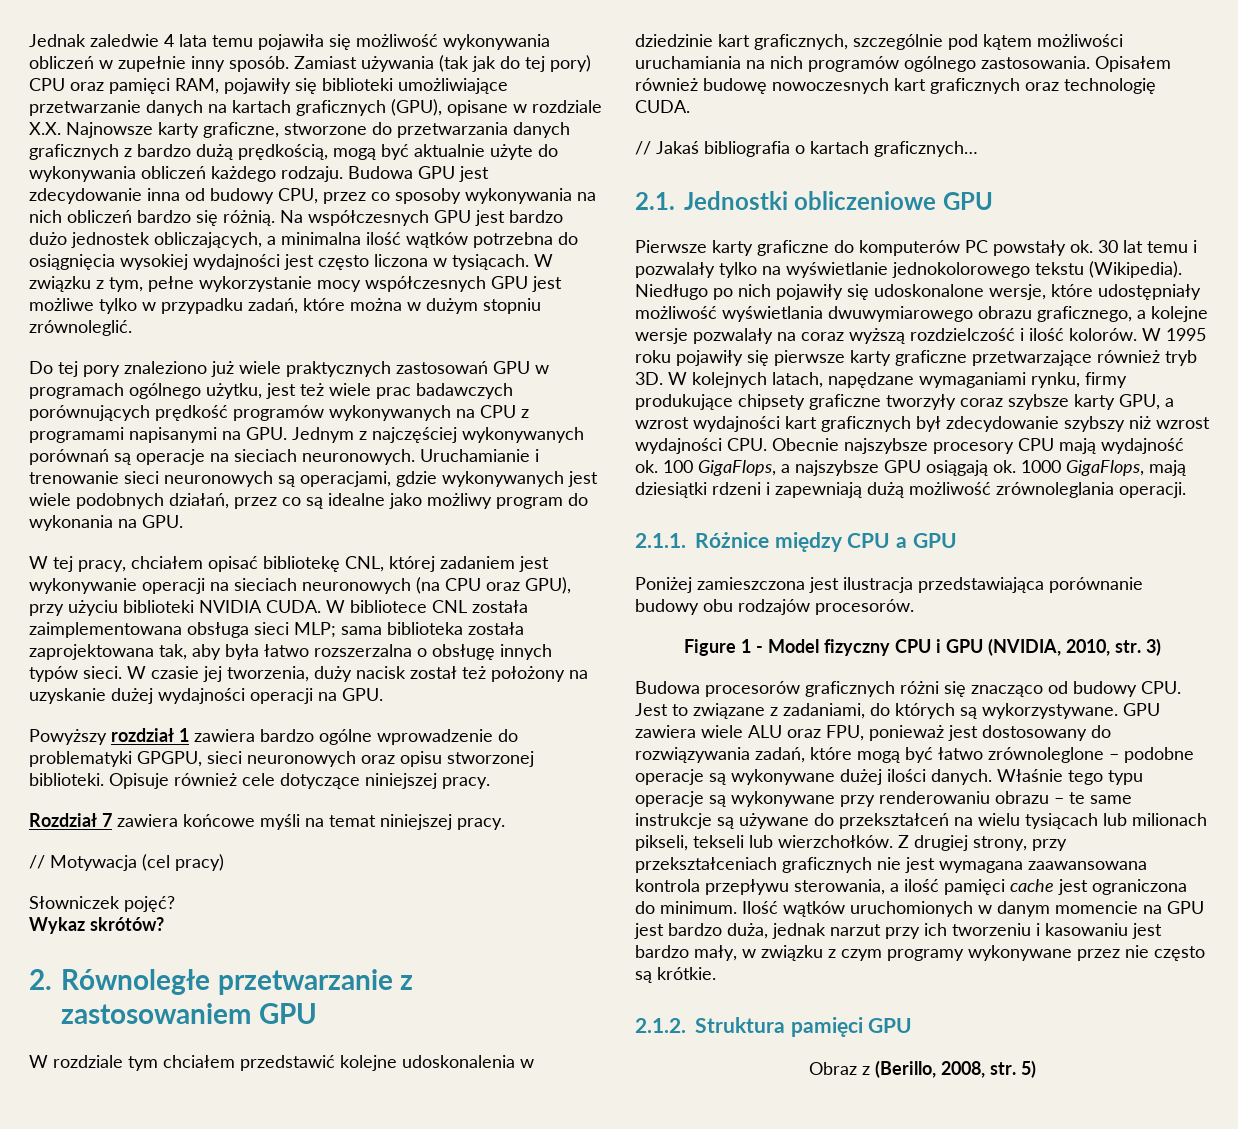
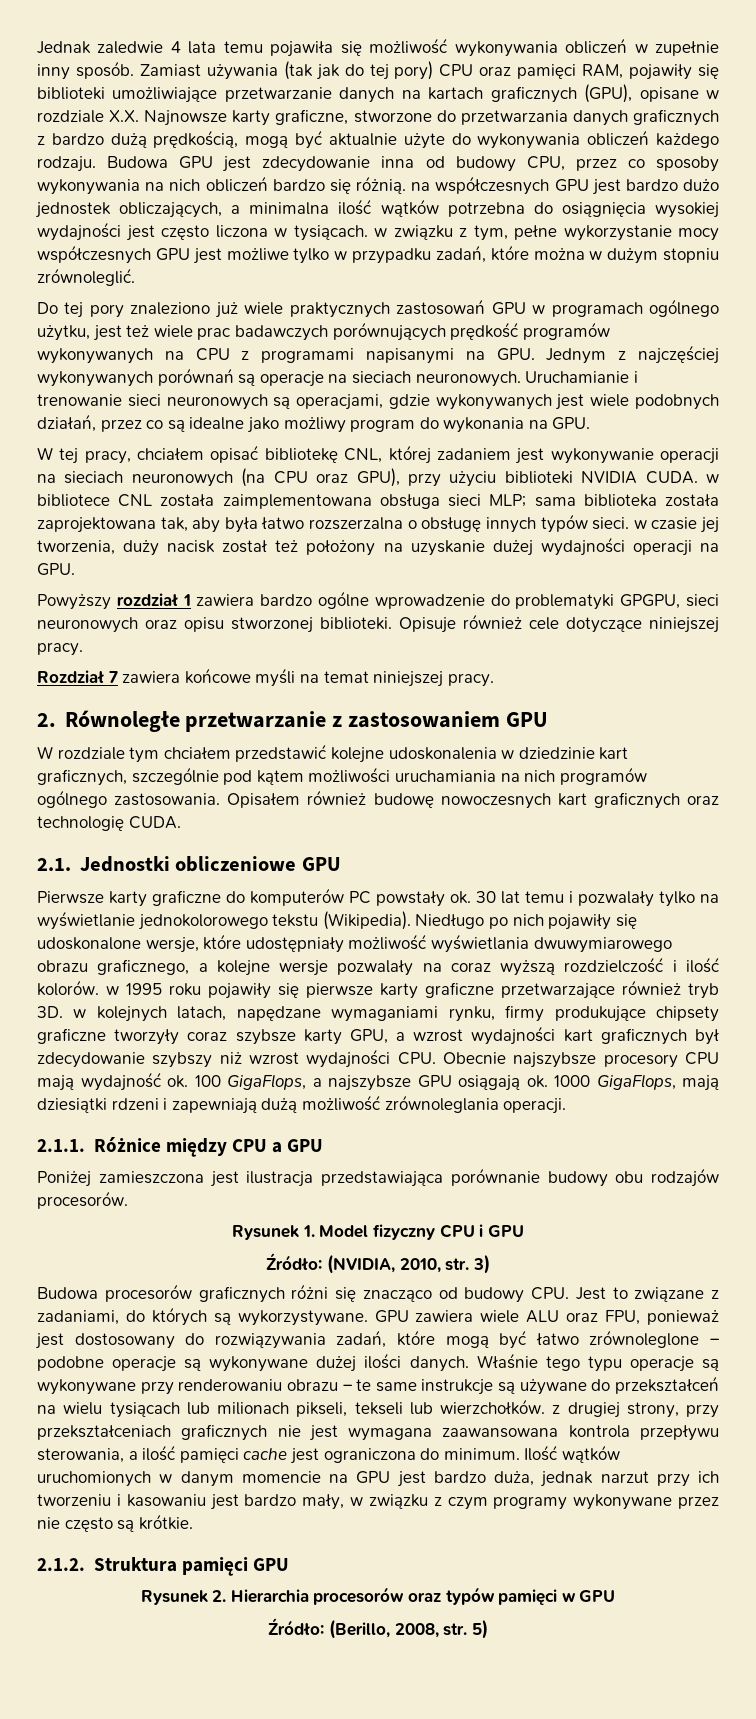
[280,210,303,223] Na -> [411,182,431,191] na
[534,254,553,267] W -> [374,228,387,237] w
[326,600,345,613] W -> [705,474,719,483] w
[127,666,146,679] W -> [633,520,647,529] w
[29,854,224,871] [29,896,175,912] [29,917,164,934] // // Motywacja (cel pracy) // Słowniczek pojęć? // Wykaz skrótów? -> (494, 680) none
[635,141,978,157] // // Jakaś bibliografia o kartach graficznych… -> (181, 822) none
[1142,328,1161,341] W -> [106,986,119,995] w
[668,372,687,385] W -> [73,1009,87,1018] w
[683,639,763,656] Figure 1 - -> [232,1225,315,1240] Rysunek 1.
(983, 646) none -> [266,1253,323,1270] // Źródło:
[898,835,909,848] Z -> [552,1405,561,1414] z
[808,1062,870,1075] Obraz z -> [140,1587,616,1605] [268,1618,325,1635] Rysunek 2. Hierarchia procesorów oraz typów pamięci w GPU // Źródło:

